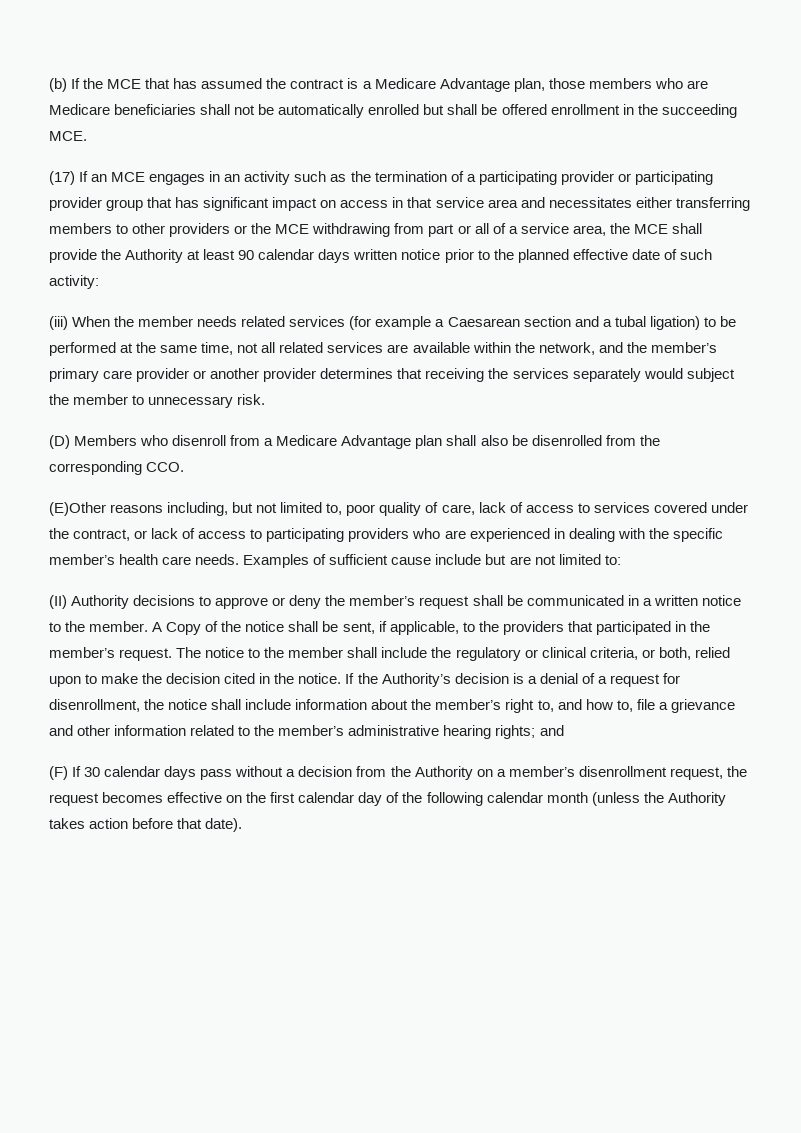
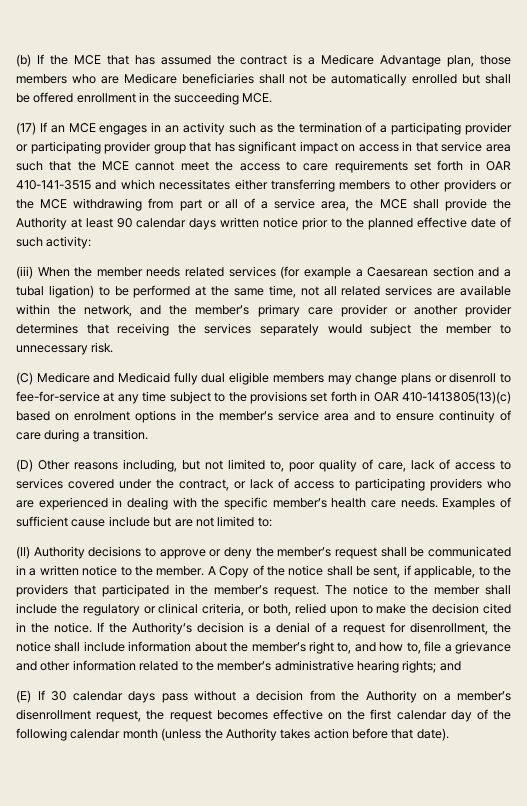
[520,197,545,208] and -> [16,160,511,173] [16,179,155,190] such that the MCE cannot meet the access to care requirements set forth in OAR 410-141-3515 and which
[49,435,660,449] [49,461,185,475] [49,502,106,516] (D) Members who disenroll from a Medicare Advantage plan shall also be disenrolled from the corresponding CCO. // (E)Other -> [16,372,511,385] [16,391,512,404] [16,410,511,423] [16,429,149,442] [16,459,70,472] (C) Medicare and Medicaid fully dual eligible members may change plans or disenroll to fee-for-service at any time subject to the provisions set forth in OAR 410-1413805(13)(c) based on enrolment options in the member’s service area and to ensure continuity of care during a transition. // (D) Other
[49,766,68,780] (F) -> [16,690,31,703] (E)

